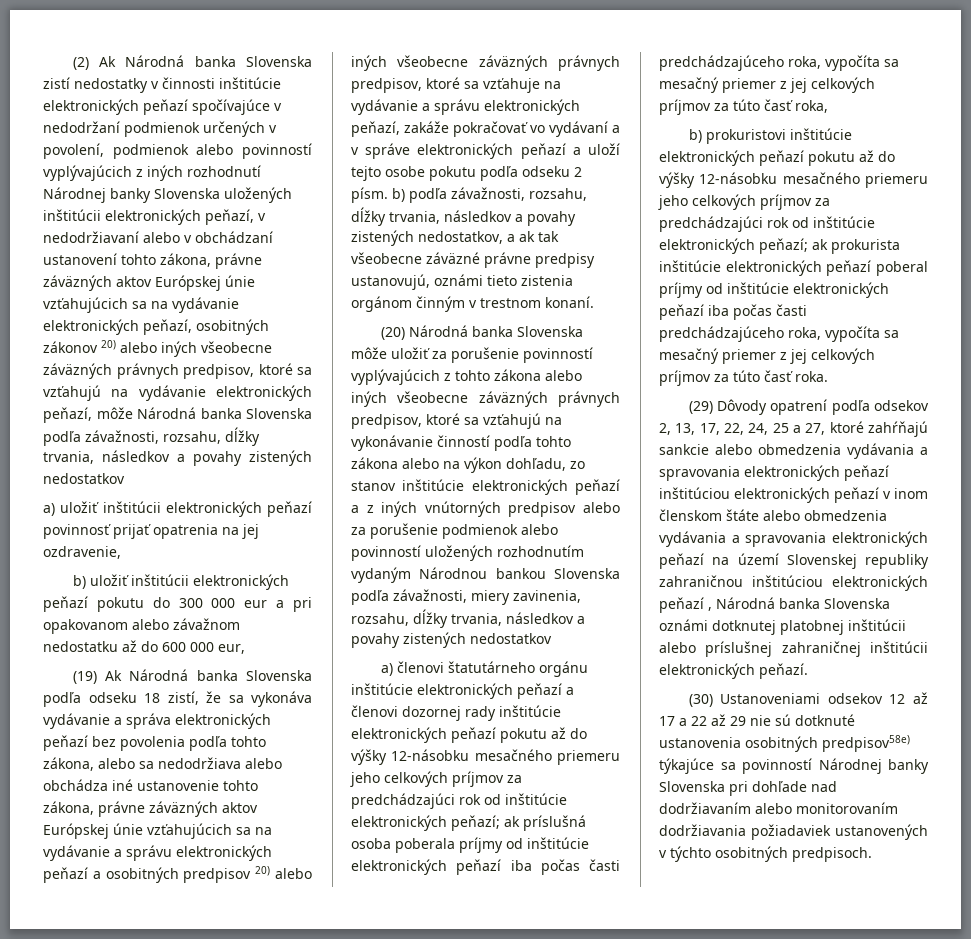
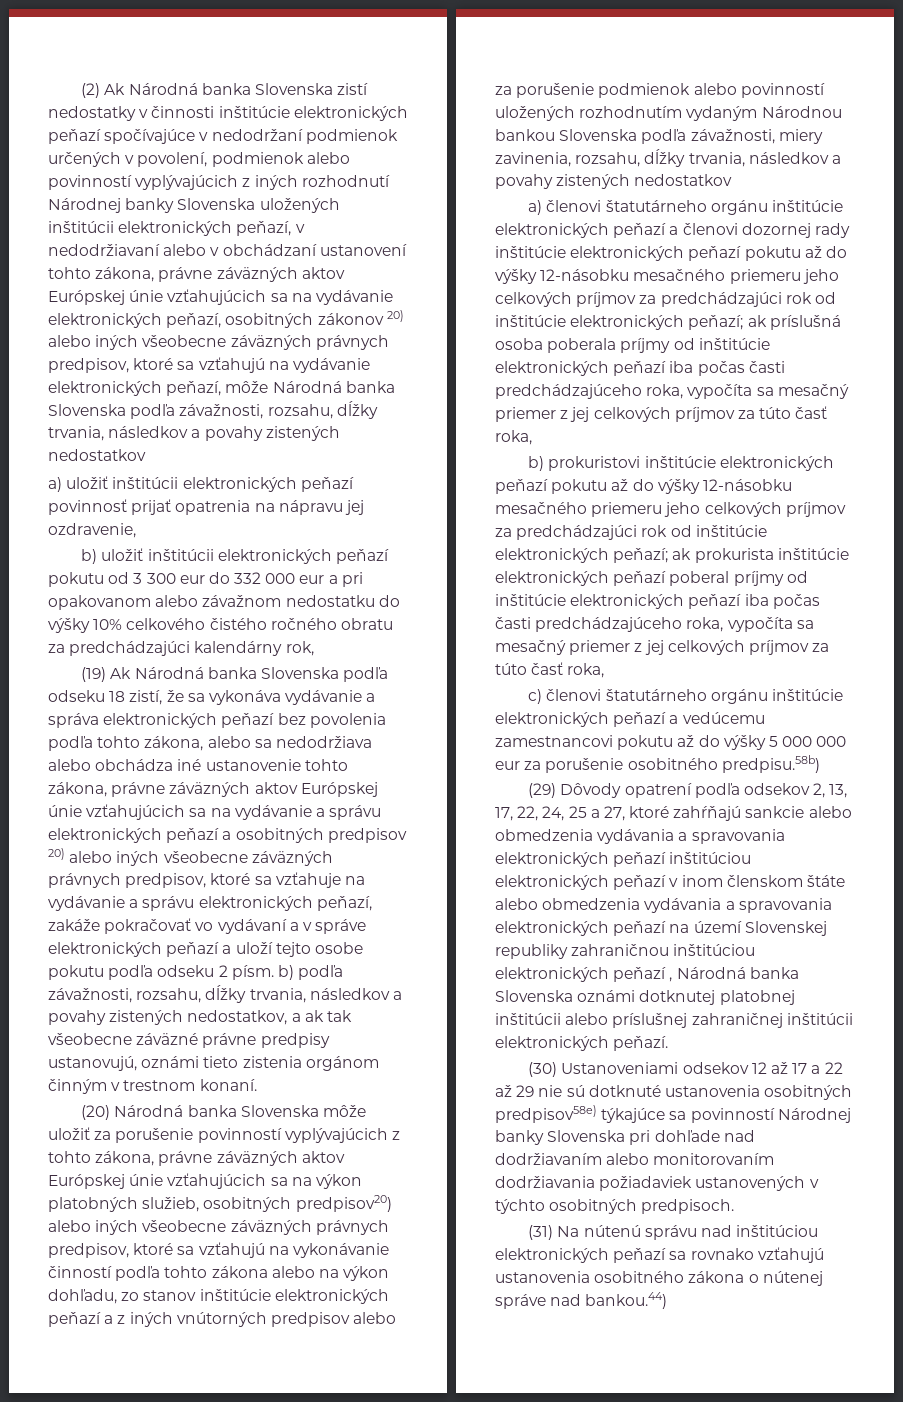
(239, 531) none -> [278,500,343,515] nápravu
[152,597,203,608] do 300 -> [108,572,262,584] od 3 300 eur do 332
[122,640,245,654] až do 600 000 eur, -> [378,595,400,607] [48,618,393,633] [48,641,314,656] do výšky 10% celkového čistého ročného obratu za predchádzajúci kalendárny rok,
[494,369,541,381] zákona -> [95,1151,345,1166] [48,1173,362,1189] [48,1195,392,1212] zákona, právne záväzných aktov Európskej únie vzťahujúcich sa na výkon platobných služieb, osobitných predpisov20)
[795,371,828,382] roka. -> [567,663,605,678] [528,689,843,704] [495,712,765,727] [495,735,847,750] [495,755,820,773] roka, // c) členovi štatutárneho orgánu inštitúcie elektronických peňazí a vedúcemu zamestnancovi pokutu až do výšky 5 000 000 eur za porušenie osobitného predpisu.58b)
(872, 854) none -> [528,1225,819,1240] [495,1247,824,1263] [495,1271,823,1286] [495,1292,668,1309] // (31) Na nútenú správu nad inštitúciou elektronických peňazí sa rovnako vzťahujú ustanovenia osobitného zákona o nútenej správe nad bankou.44)

